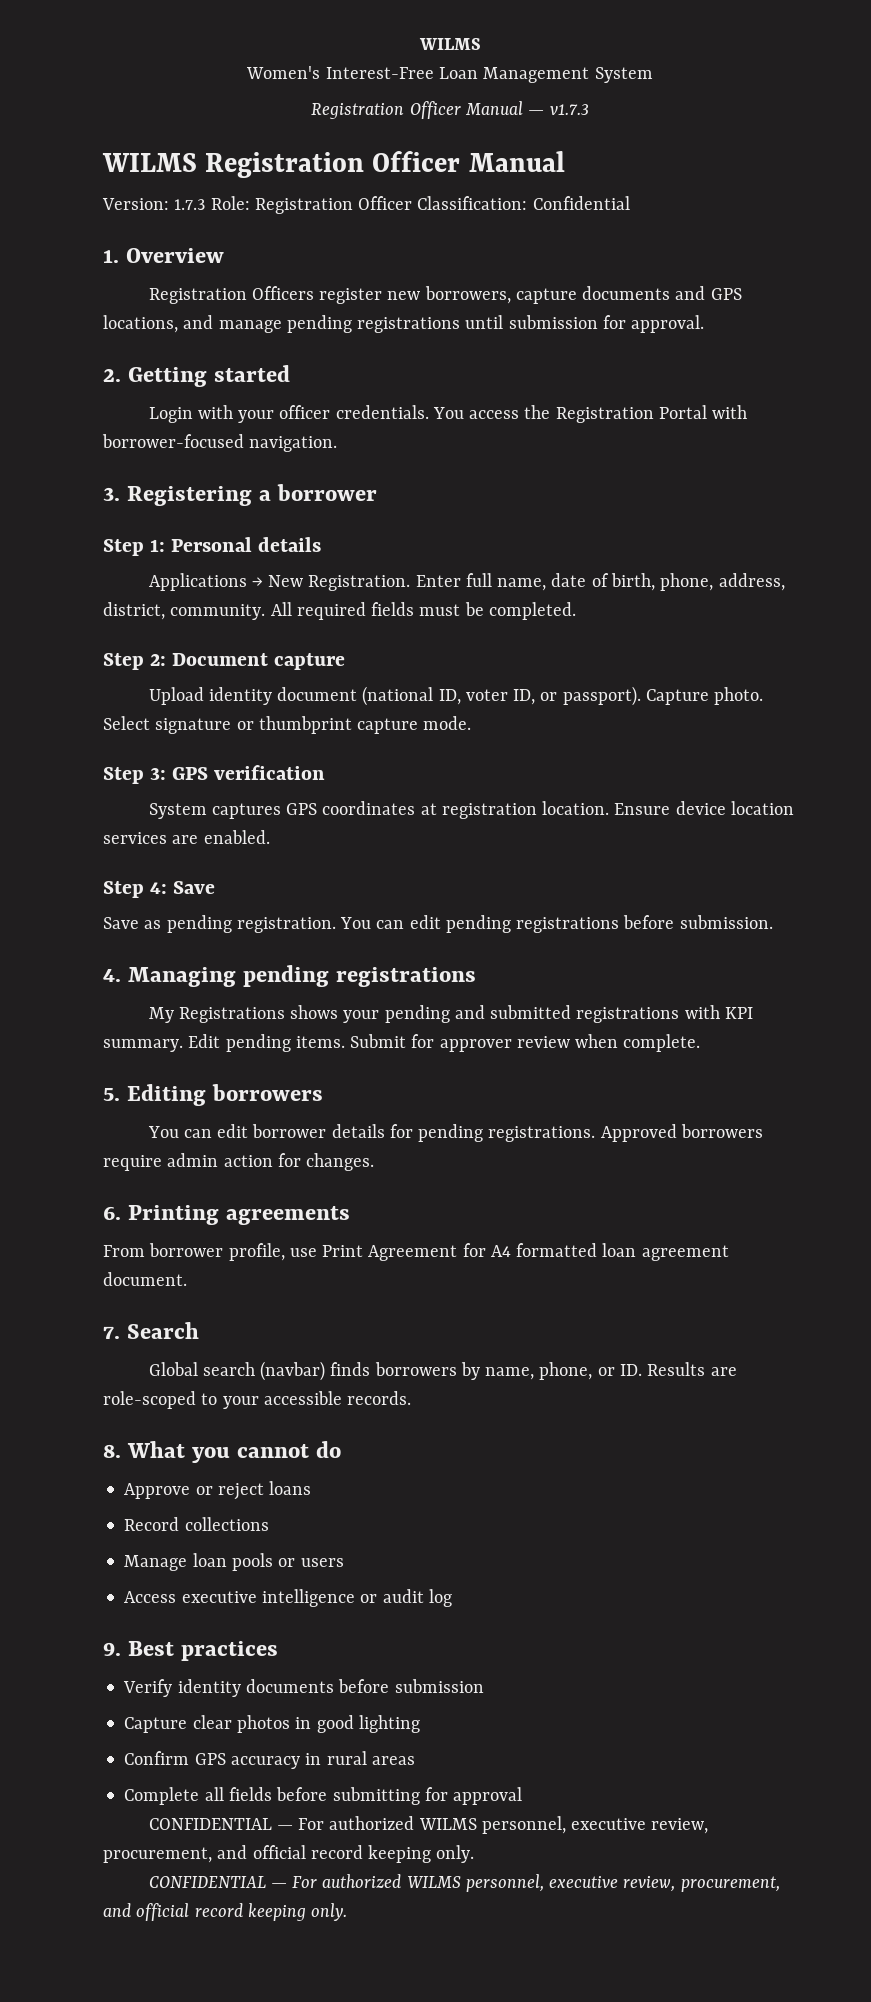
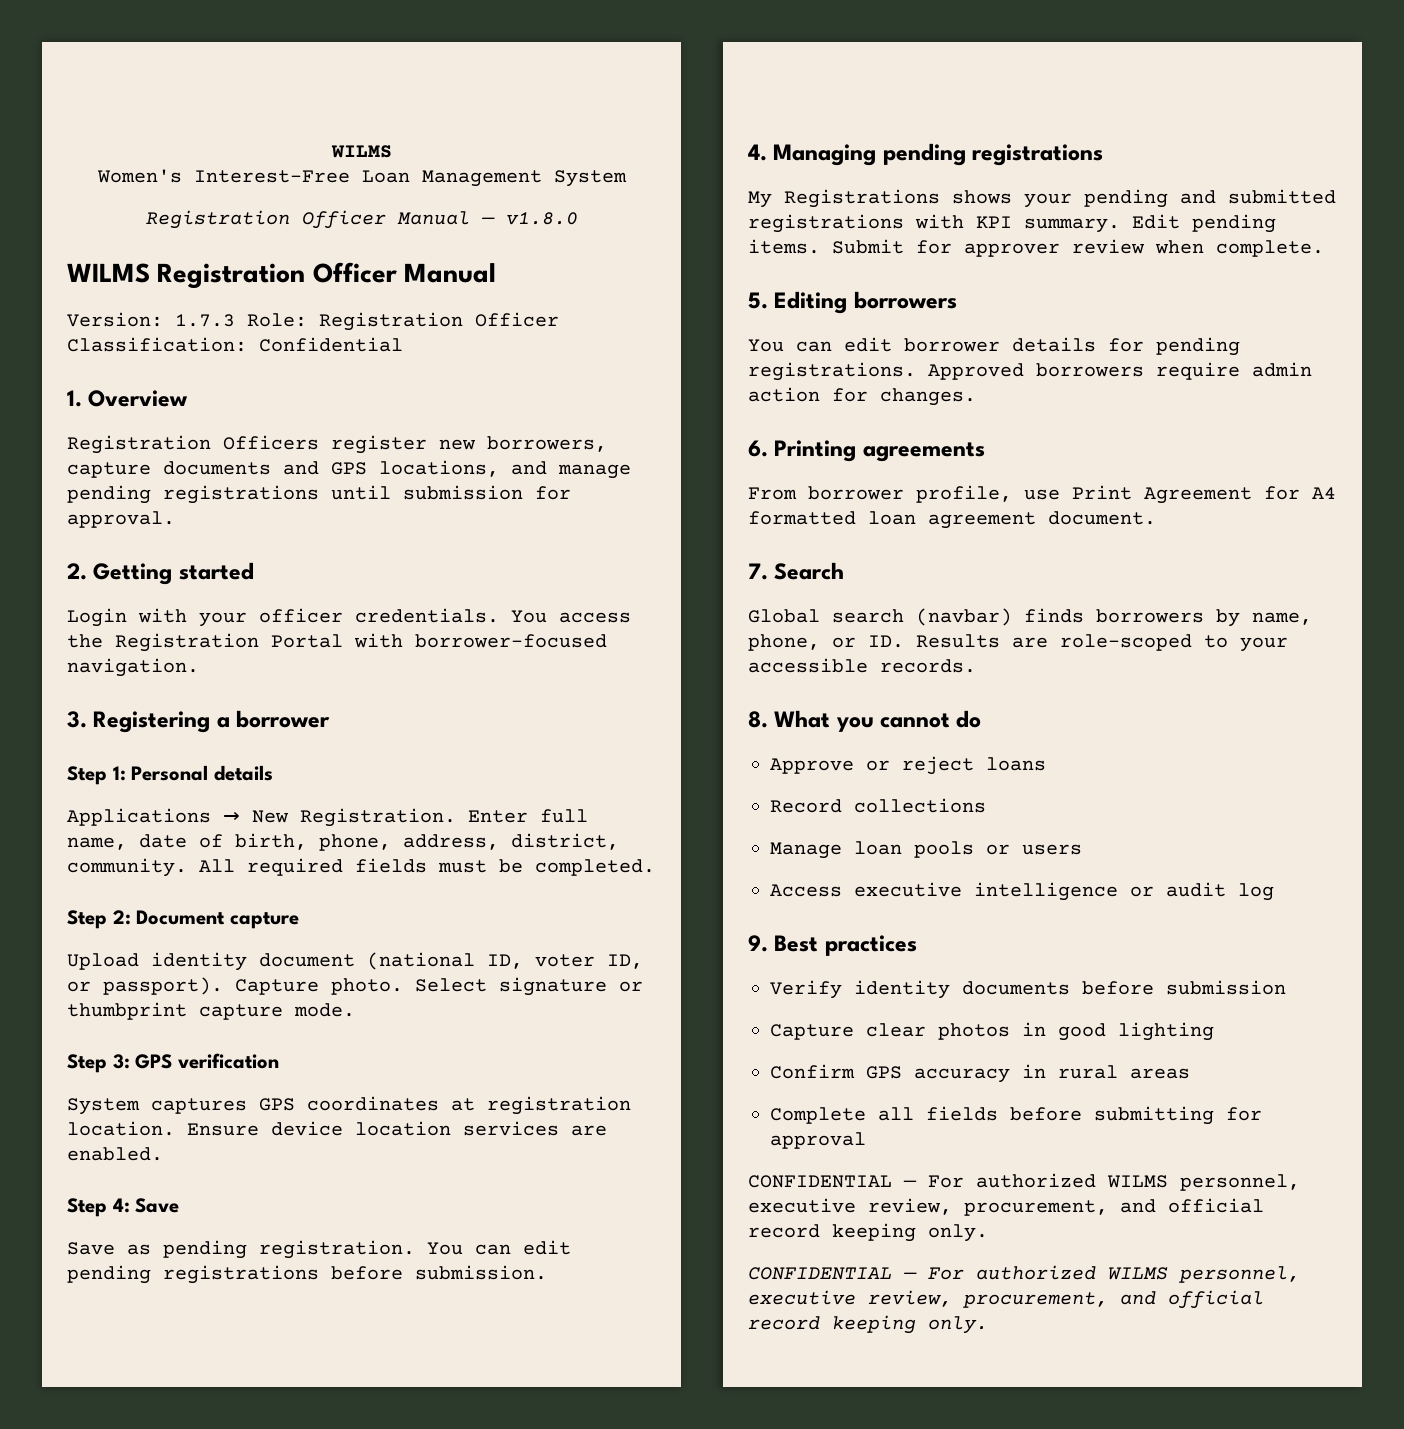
[549,104,589,115] v1.7.3 -> [505,212,578,225] v1.8.0

